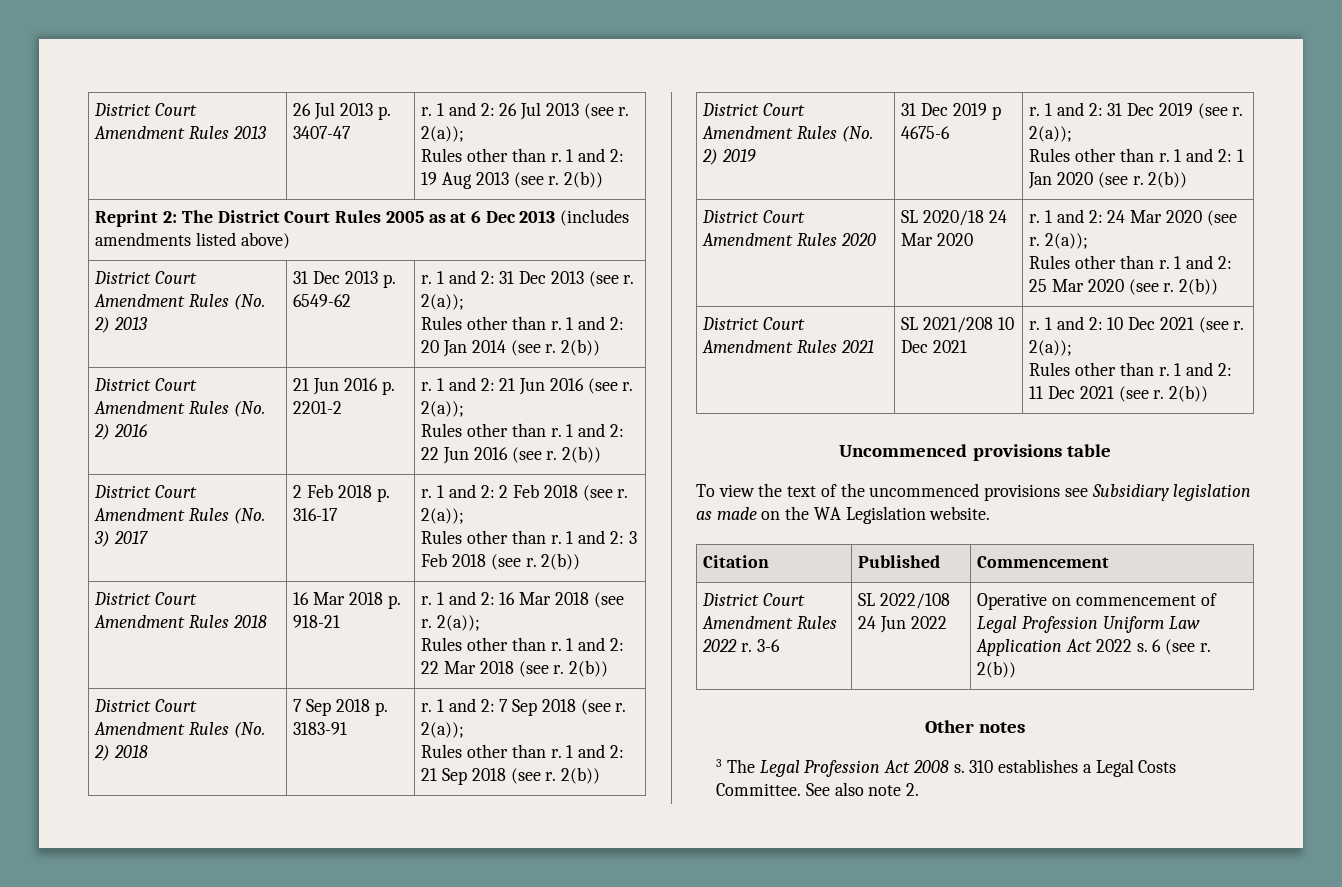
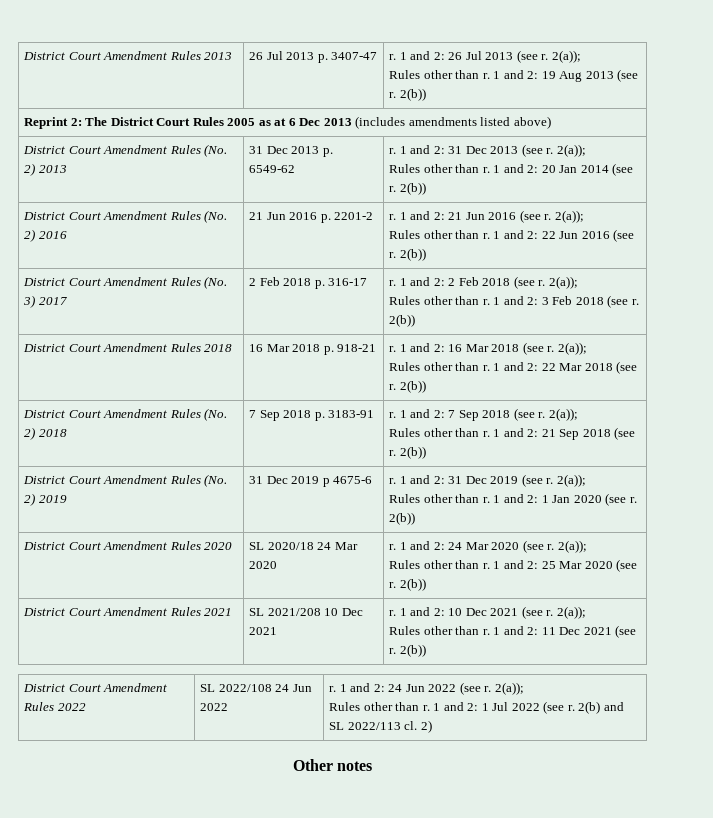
[839,444,1111,461] [696,483,1252,501] [696,506,991,524] [703,555,770,568] [858,555,941,568] [977,556,1110,568] // Uncommenced provisions table // To view the text of the uncommenced provisions see Subsidiary legislation as made on the WA Legislation website. // Citation | Published | Commencement -> (426, 650) none
[741,639,780,652] r. 3-6 -> (86, 707) none
[977,593,1217,610] [977,616,1200,633] [976,639,1211,656] [977,661,1017,678] [924,720,1026,733] [716,759,1177,777] [716,782,920,796] Operative on commencement of Legal Profession Uniform Law Application Act 2022 s. 6 (see r. 2(b)) // Other notes // 3 The Legal Profession Act 2008 s. 310 establishes a Legal Costs Committee. See also note 2. -> [329,682,524,695] [329,701,624,714] [329,720,432,733] [292,759,373,771] r. 1 and 2: 24 Jun 2022 (see r. 2(a)); // Rules other than r. 1 and 2: 1 Jul 2022 (see r. 2(b) and SL 2022/113 cl. 2) // Other notes

